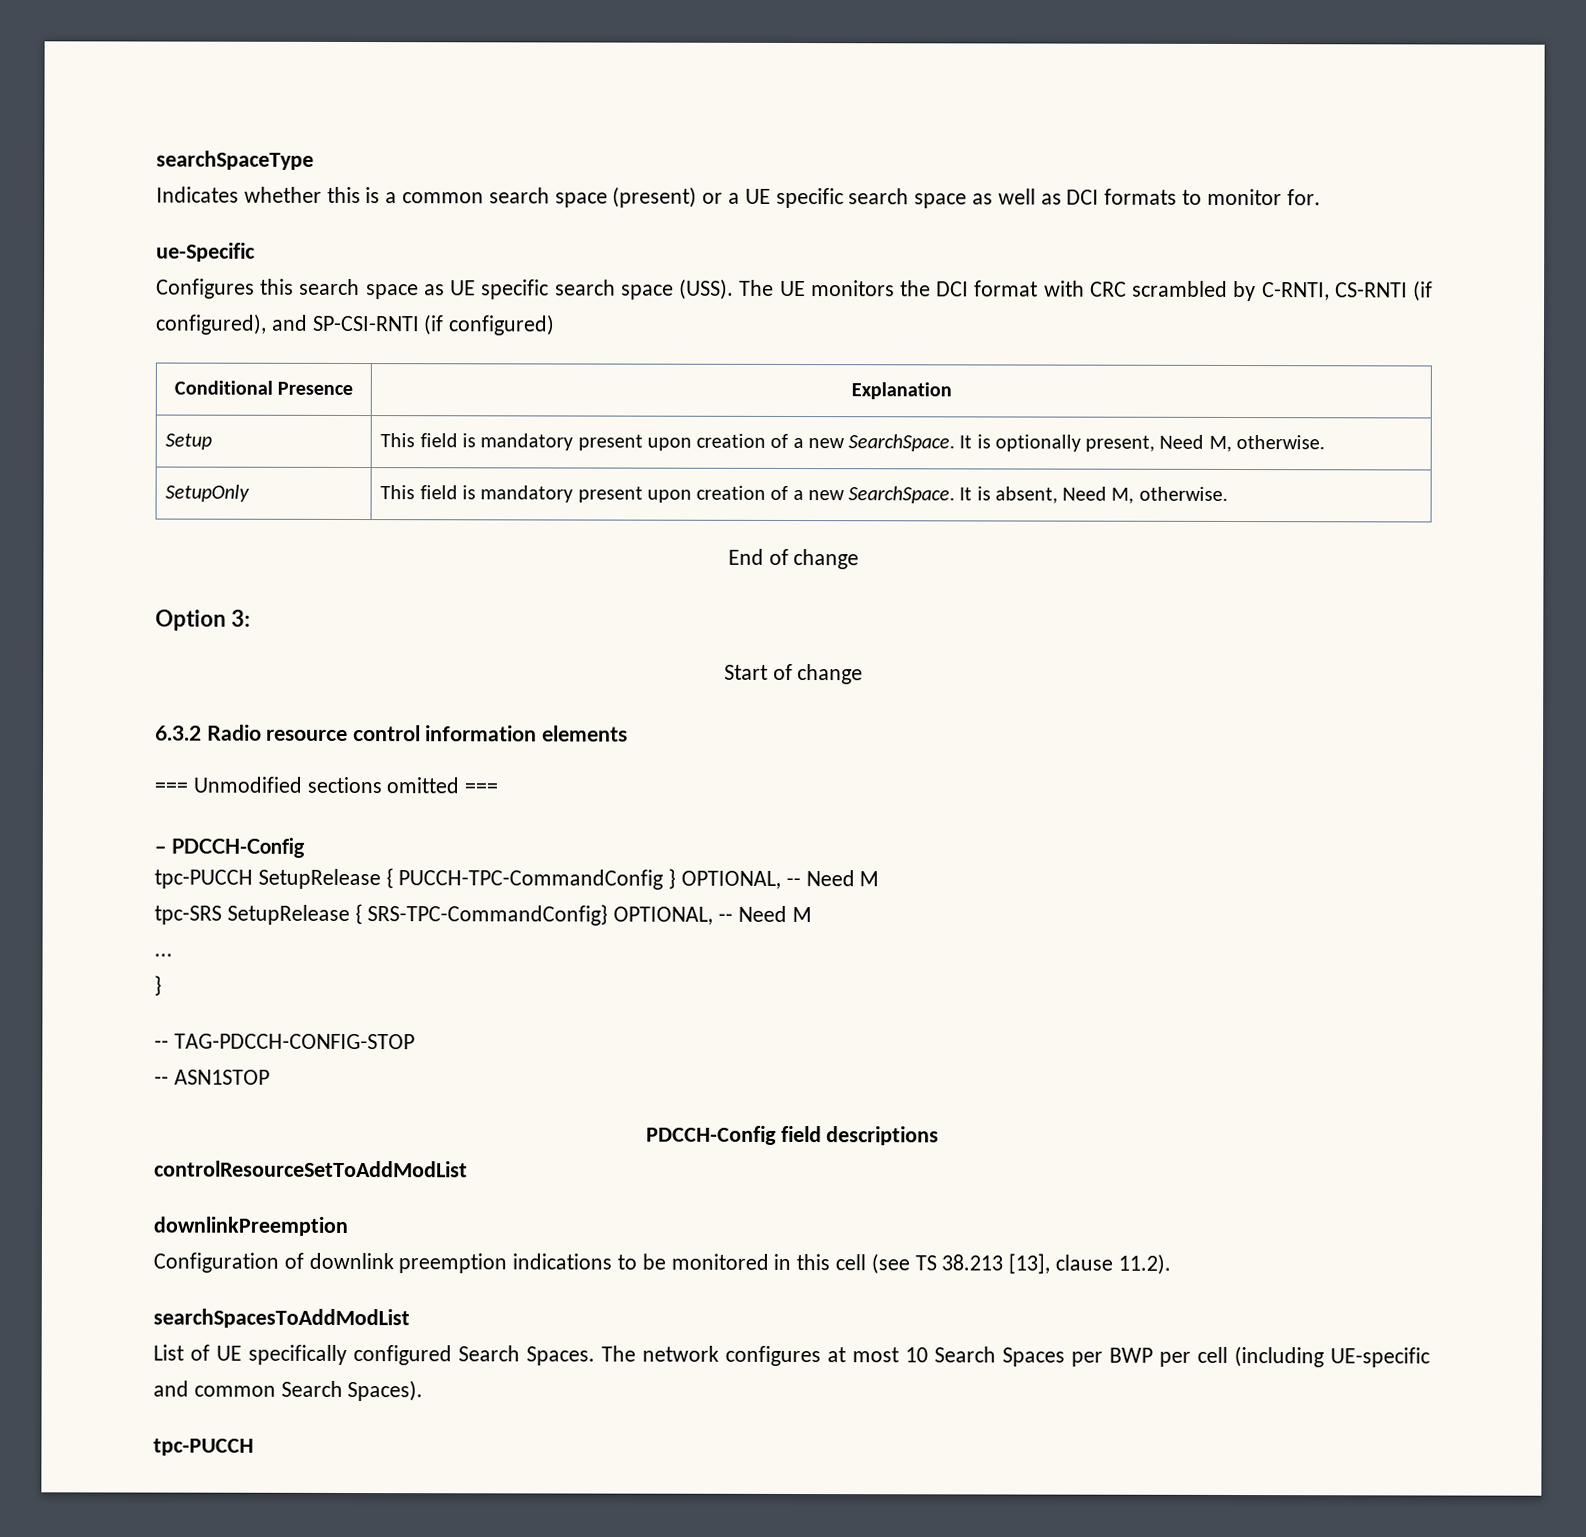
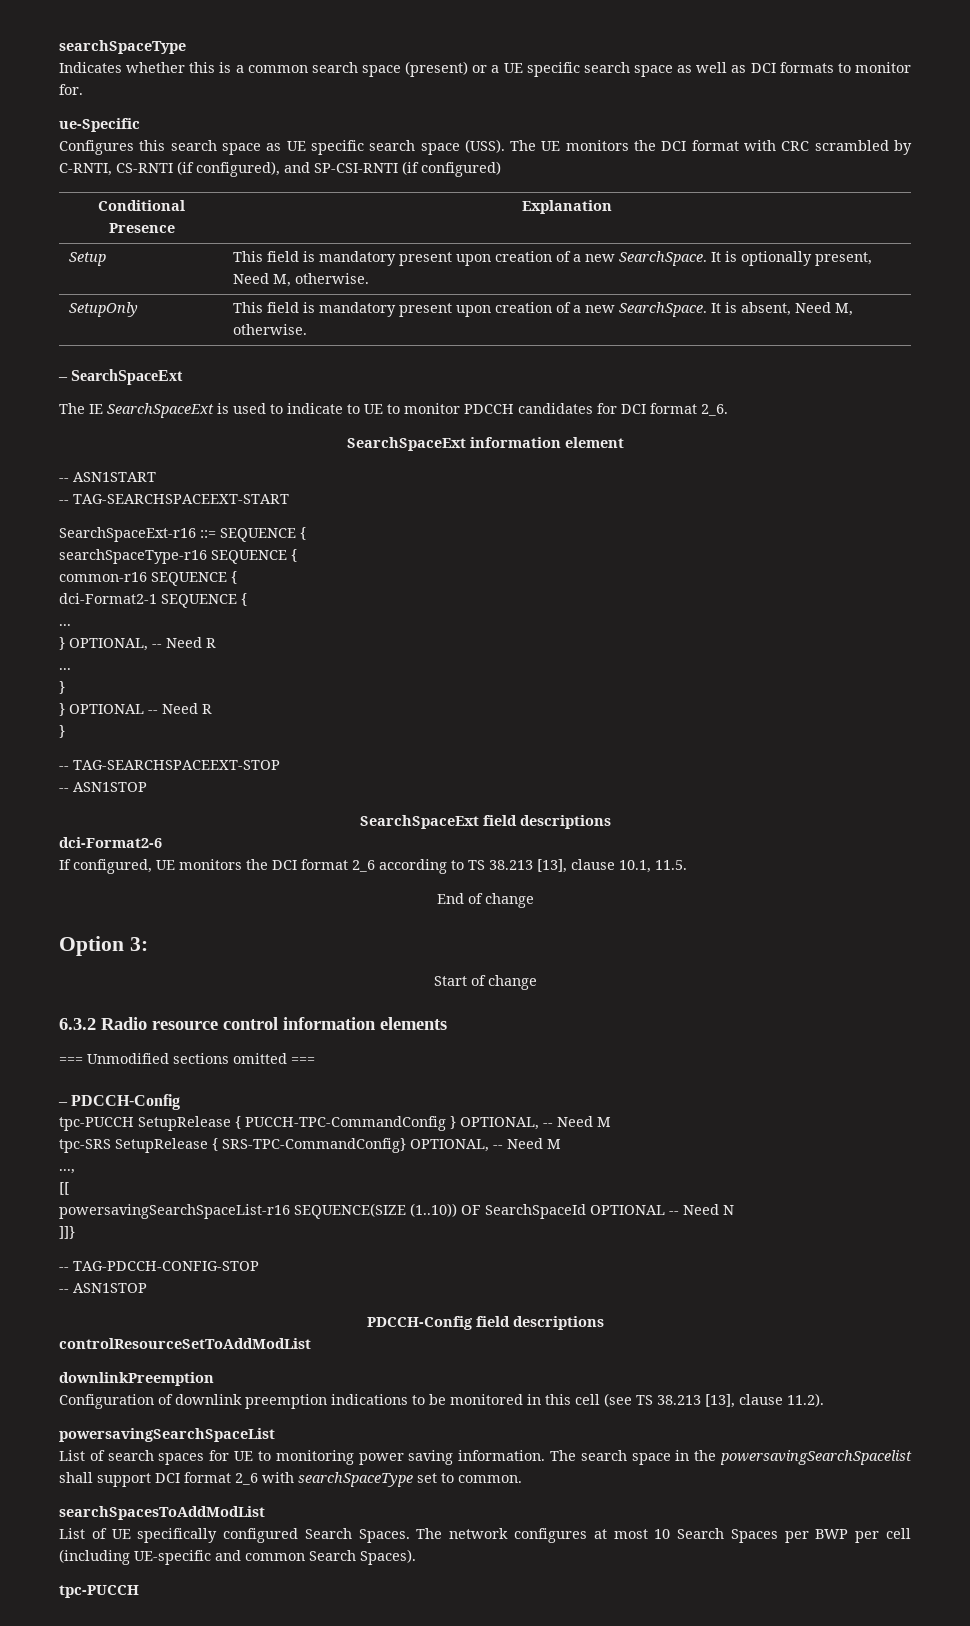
(1228, 493) none -> [58,369,184,385] [59,403,728,418] [346,437,624,451] [59,472,156,482] [59,494,289,504] [59,527,306,542] [59,549,297,564] [59,571,237,586] [59,593,247,608] [59,624,71,626] [59,637,216,651] [59,668,71,670] [59,681,65,694] [59,703,212,716] [59,725,65,738] [59,760,280,770] [59,782,147,792] [359,815,611,829] [59,837,162,848] [59,859,687,874] // – SearchSpaceExt // The IE SearchSpaceExt is used to indicate to UE to monitor PDCCH candidates for DCI format 2_6. // SearchSpaceExt information element // -- ASN1START // -- TAG-SEARCHSPACEEXT-START // SearchSpaceExt-r16 ::= SEQUENCE { // searchSpaceType-r16 SEQUENCE { // common-r16 SEQUENCE { // dci-Format2-1 SEQUENCE { // ... // } OPTIONAL, -- Need R // ... // } // } OPTIONAL -- Need R // } // -- TAG-SEARCHSPACEEXT-STOP // -- ASN1STOP // SearchSpaceExt field descriptions // dci-Format2-6 // If configured, UE monitors the DCI format 2_6 according to TS 38.213 [13], clause 10.1, 11.5.
[154,953,173,957] [154,975,162,996] ... // } -> [59,1169,75,1174] [59,1182,69,1195] [59,1203,734,1219] [59,1226,75,1239] ..., // [[ // powersavingSearchSpaceList-r16 SEQUENCE(SIZE (1..10)) OF SearchSpaceId OPTIONAL -- Need N // ]]}
(1171, 1264) none -> [59,1428,275,1442] [59,1450,912,1465] [59,1472,522,1487] // powersavingSearchSpaceList // List of search spaces for UE to monitoring power saving information. The search space in the powersavingSearchSpacelist shall support DCI format 2_6 with searchSpaceType set to common.

